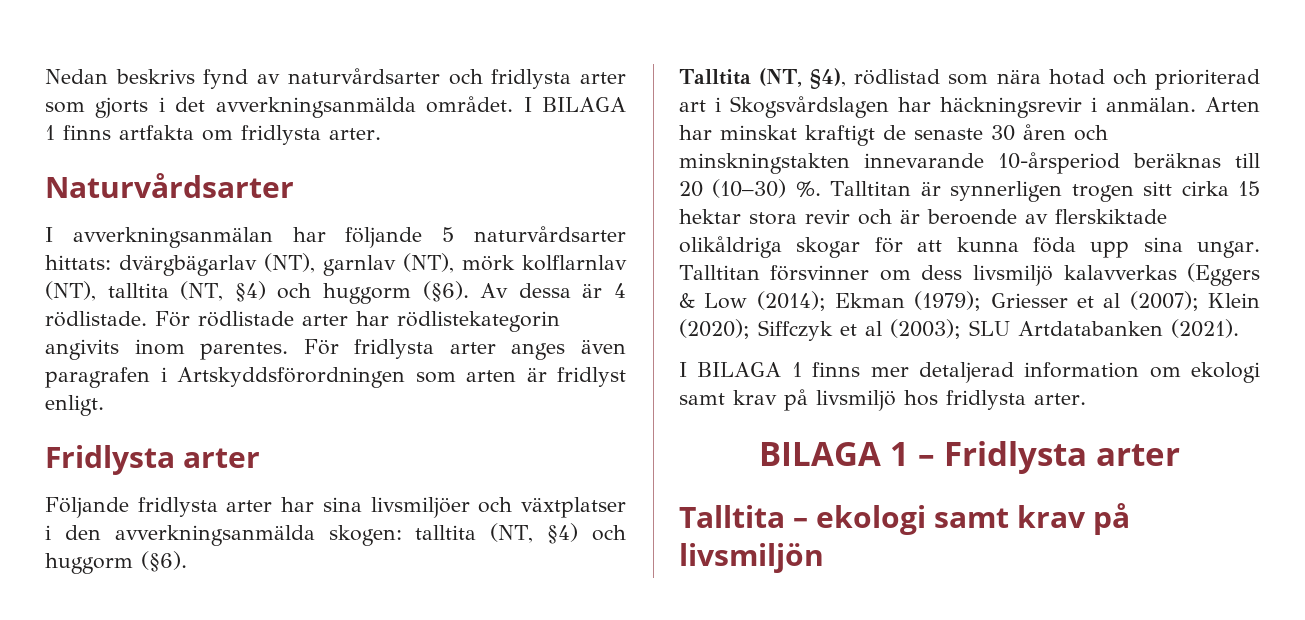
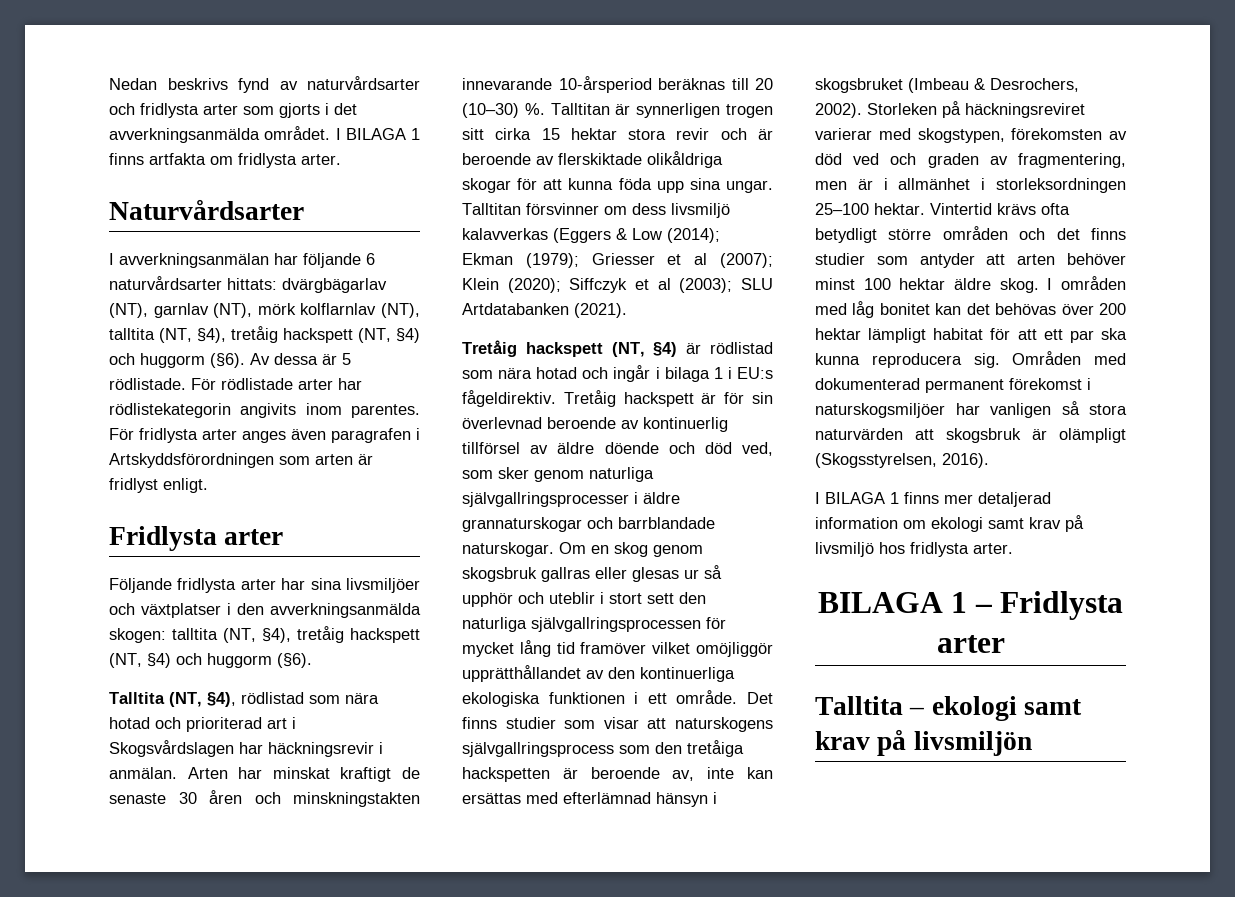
[442,227,455,242] 5 -> [366,253,375,265] 6
(224, 291) none -> [197,326,391,343] §4), tretåig hackspett (NT,
[613,283,626,298] 4 -> [342,353,351,365] 5
(534, 533) none -> [262,626,420,643] [109,653,142,668] §4), tretåig hackspett (NT,
(1239, 328) none -> [462,340,773,357] [462,365,773,382] [462,390,773,407] [462,417,728,432] [462,442,773,456] [462,467,654,482] [462,492,680,507] [462,517,715,532] [462,542,703,557] [462,565,722,582] [462,592,706,607] [462,617,726,632] [462,640,773,657] [462,665,735,682] [462,690,773,707] [462,717,773,732] [462,740,744,757] [462,767,773,782] [462,792,717,807] [815,78,1079,93] [815,101,1085,118] [815,128,1127,143] [815,153,1126,168] [815,178,1126,193] [815,203,1070,215] [815,226,1126,243] [815,253,1126,268] [815,276,1126,293] [815,301,1126,318] [815,328,1127,343] [815,351,1126,368] [815,378,1091,393] [815,401,1127,418] [815,428,1126,443] [815,453,989,468] // Tretåig hackspett (NT, §4) är rödlistad som nära hotad och ingår i bilaga 1 i EU:s fågeldirektiv. Tretåig hackspett är för sin överlevnad beroende av kontinuerlig tillförsel av äldre döende och död ved, som sker genom naturliga självgallringsprocesser i äldre grannaturskogar och barrblandade naturskogar. Om en skog genom skogsbruk gallras eller glesas ur så upphör och uteblir i stort sett den naturliga självgallringsprocessen för mycket lång tid framöver vilket omöjliggör upprätthållandet av den kontinuerliga ekologiska funktionen i ett område. Det finns studier som visar att naturskogens självgallringsprocess som den tretåiga hackspetten är beroende av, inte kan ersättas med efterlämnad hänsyn i skogsbruket (Imbeau & Desrochers, 2002). Storleken på häckningsreviret varierar med skogstypen, förekomsten av död ved och graden av fragmentering, men är i allmänhet i storleksordningen 25–100 hektar. Vintertid krävs ofta betydligt större områden och det finns studier som antyder att arten behöver minst 100 hektar äldre skog. I områden med låg bonitet kan det behövas över 200 hektar lämpligt habitat för att ett par ska kunna reproducera sig. Områden med dokumenterad permanent förekomst i naturskogsmiljöer har vanligen så stora naturvärden att skogsbruk är olämpligt (Skogsstyrelsen, 2016).

